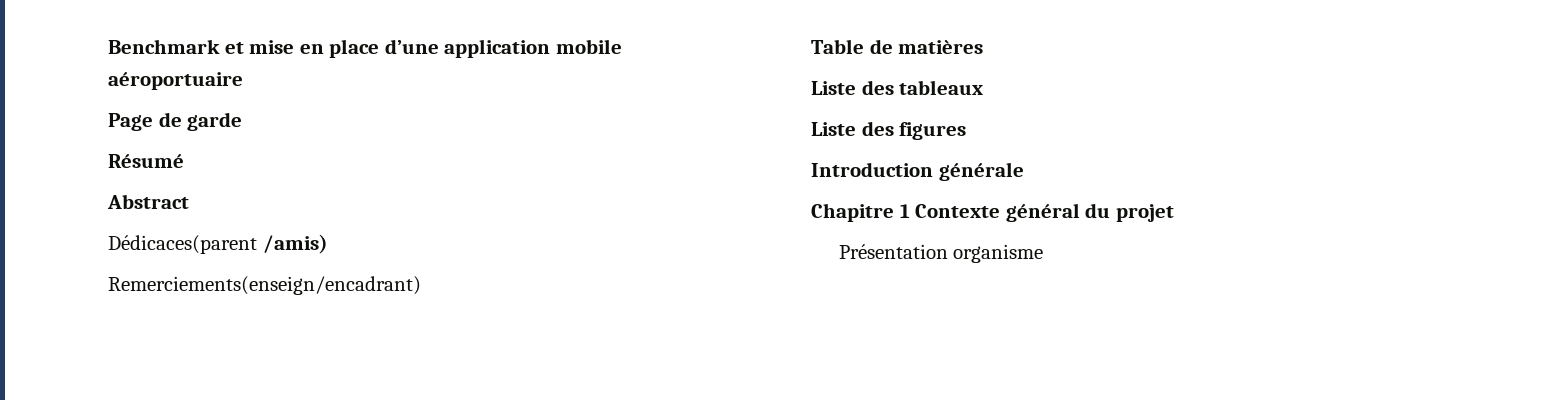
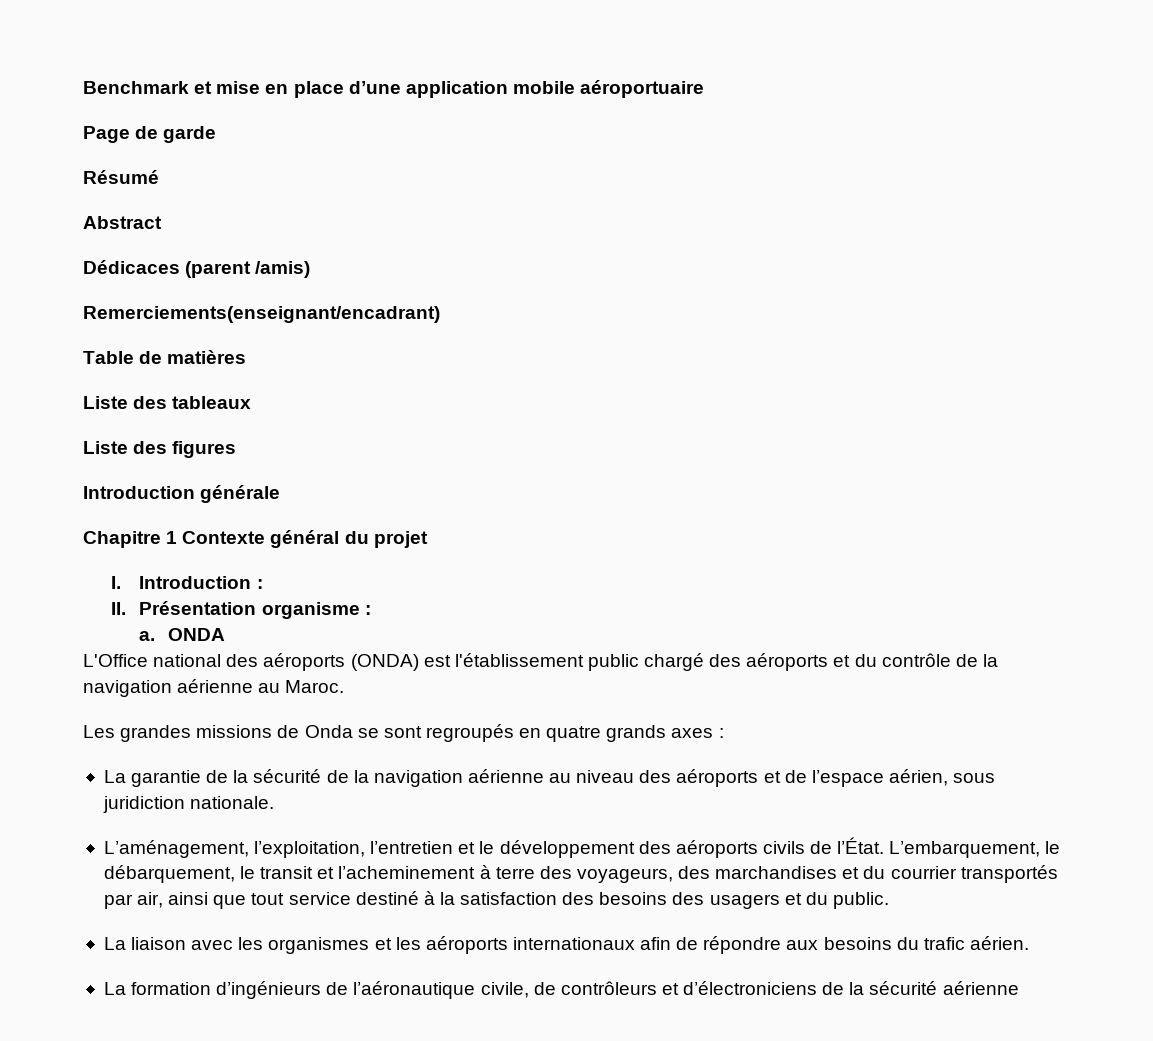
[108,235,257,254] Dédicaces(parent -> [83,260,252,278] Dédicaces (parent
[108,276,421,295] Remerciements(enseign/encadrant) -> [83,306,440,323] Remerciements(enseignant/encadrant)
[838,244,1044,263] Présentation organisme -> [111,576,263,589] [111,601,371,619] [139,628,225,641] [83,653,998,671] [83,679,345,697] [83,724,724,742] [103,769,996,787] [102,796,275,813] [103,837,1061,858] [103,865,1058,883] [103,891,889,909] [103,936,1029,954] [103,981,1019,999] I. Introduction : // II. Présentation organisme : // a. ONDA // L'Office national des aéroports (ONDA) est l'établissement public chargé des aéroports et du contrôle de la navigation aérienne au Maroc. // Les grandes missions de Onda se sont regroupés en quatre grands axes : // La garantie de la sécurité de la navigation aérienne au niveau des aéroports et de l’espace aérien, sous juridiction nationale. // L’aménagement, l’exploitation, l’entretien et le développement des aéroports civils de l’État. L’embarquement, le débarquement, le transit et l’acheminement à terre des voyageurs, des marchandises et du courrier transportés par air, ainsi que tout service destiné à la satisfaction des besoins des usagers et du public. // La liaison avec les organismes et les aéroports internationaux afin de répondre aux besoins du trafic aérien. // La formation d’ingénieurs de l’aéronautique civile, de contrôleurs et d’électroniciens de la sécurité aérienne

